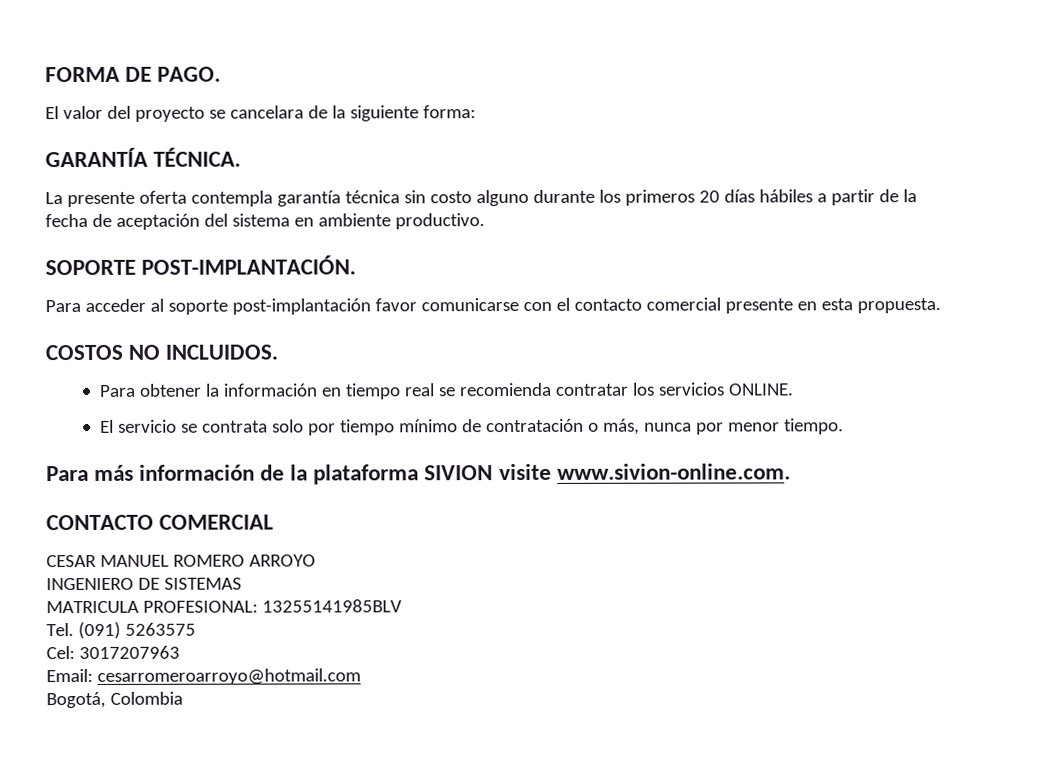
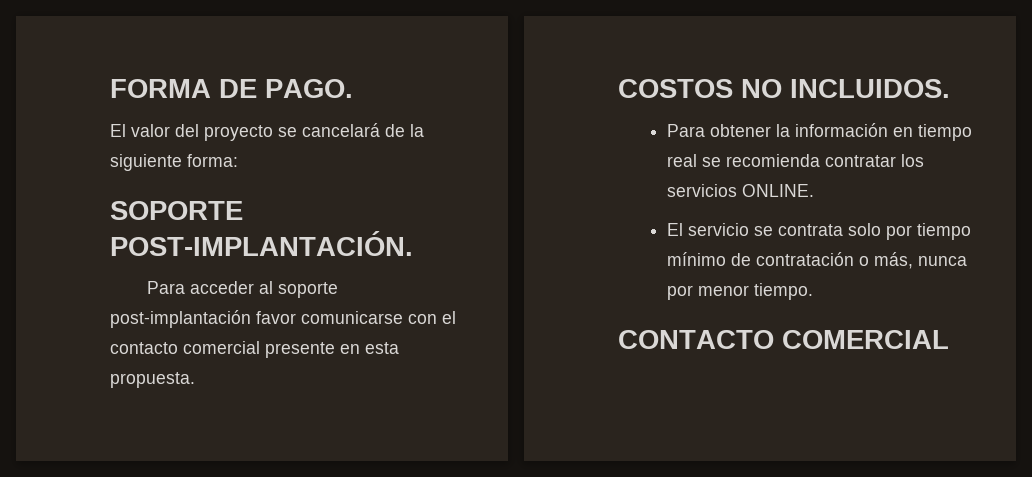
[229,105,304,119] cancelara -> [302,123,380,137] cancelará
[45,147,242,168] [45,189,917,208] [45,213,485,230] // GARANTÍA TÉCNICA. // La presente oferta contempla garantía técnica sin costo alguno durante los primeros 20 días hábiles a partir de la fecha de aceptación del sistema en ambiente productivo. -> (238, 160) none
[46,463,791,485] [46,514,275,531] [46,554,316,568] [46,577,242,591] [46,599,402,614] [46,621,196,640] [46,645,180,660] [46,668,361,685] [46,691,183,709] Para más información de la plataforma SIVION visite www.sivion-online.com. // CONTACTO COMERCIAL // CESAR MANUEL ROMERO ARROYO // INGENIERO DE SISTEMAS // MATRICULA PROFESIONAL: 13255141985BLV // Tel. (091) 5263575 // Cel: 3017207963 // Email: cesarromeroarroyo@hotmail.com // Bogotá, Colombia -> [618,330,949,349] CONTACTO COMERCIAL

